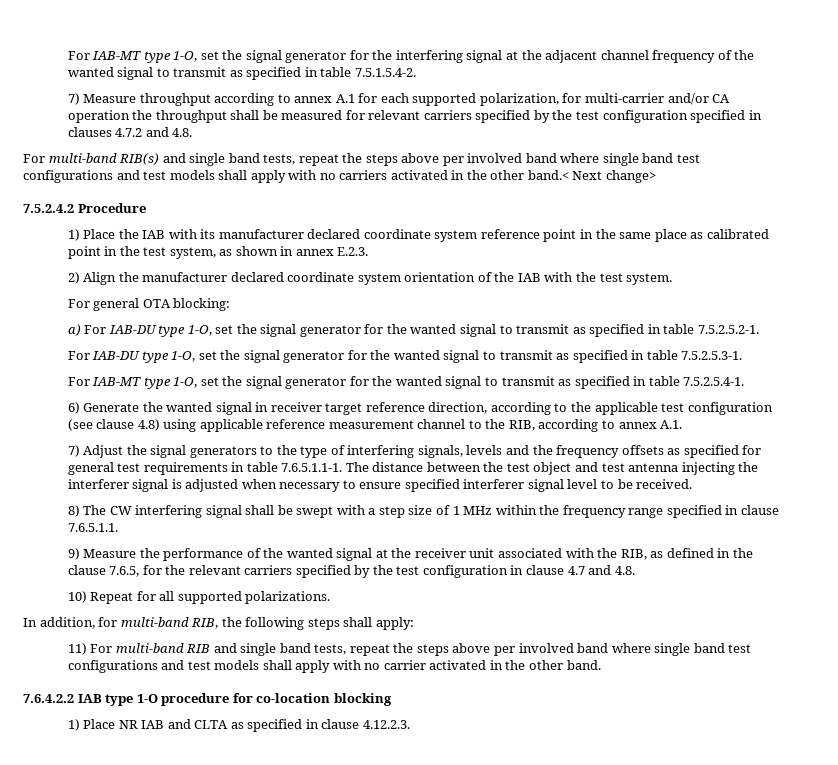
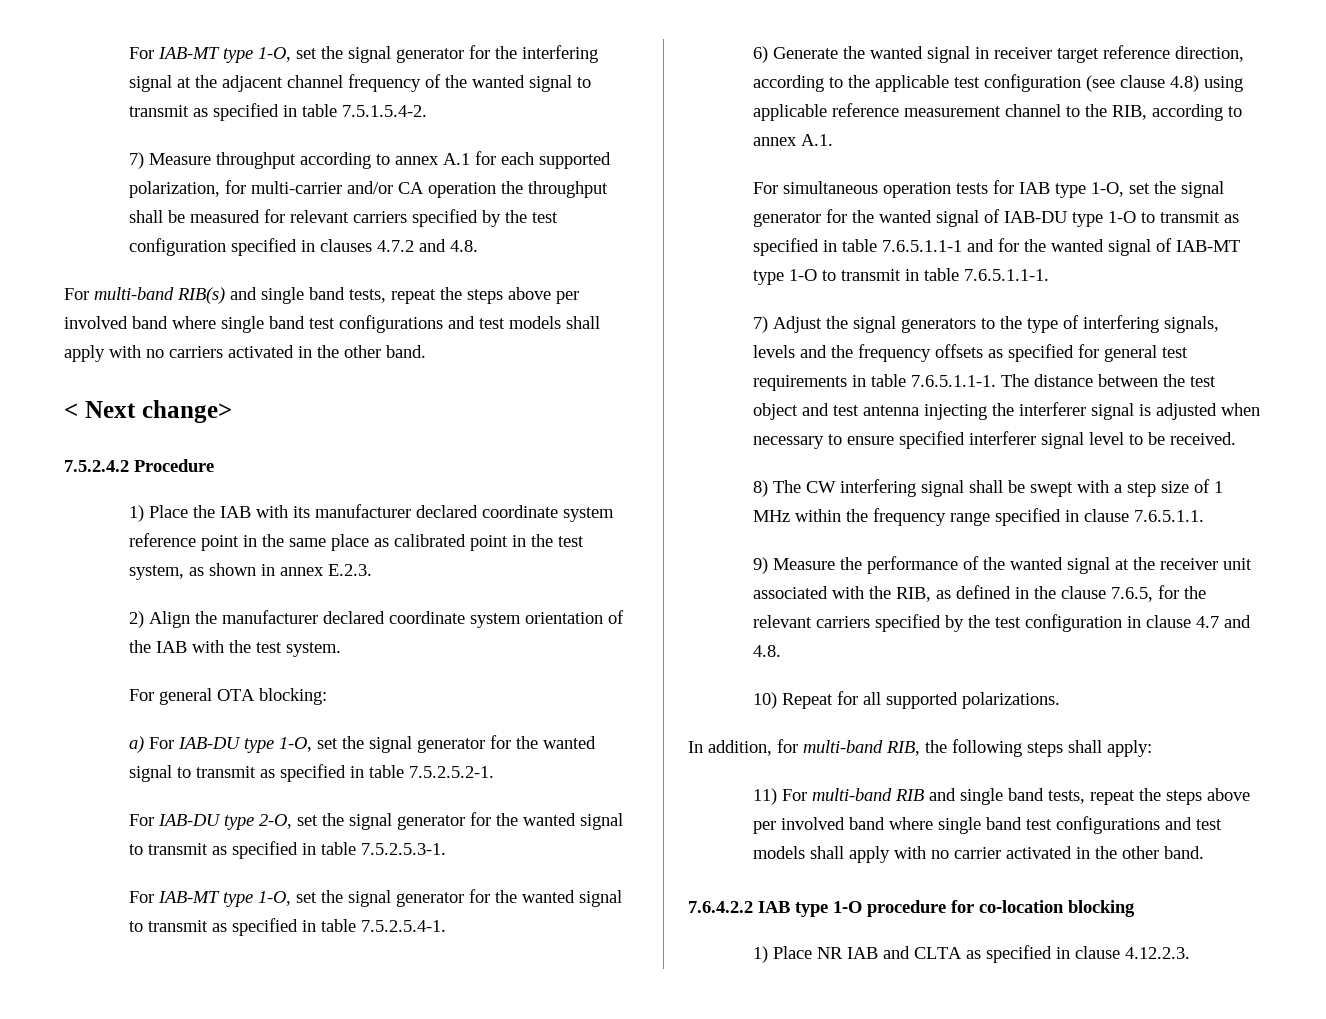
[527,170,569,180] band.< -> [386,345,426,358] [64,403,78,418] band. // <
[171,351,196,362] 1-O, -> [259,814,293,829] 2-O,
(683, 424) none -> [753,180,1225,198] [753,209,1240,227] [753,238,1241,256] [753,268,1050,285] // For simultaneous operation tests for IAB type 1-O, set the signal generator for the wanted signal of IAB-DU type 1-O to transmit as specified in table 7.6.5.1.1-1 and for the wanted signal of IAB-MT type 1-O to transmit in table 7.6.5.1.1-1.

